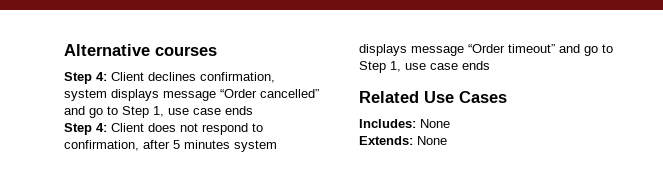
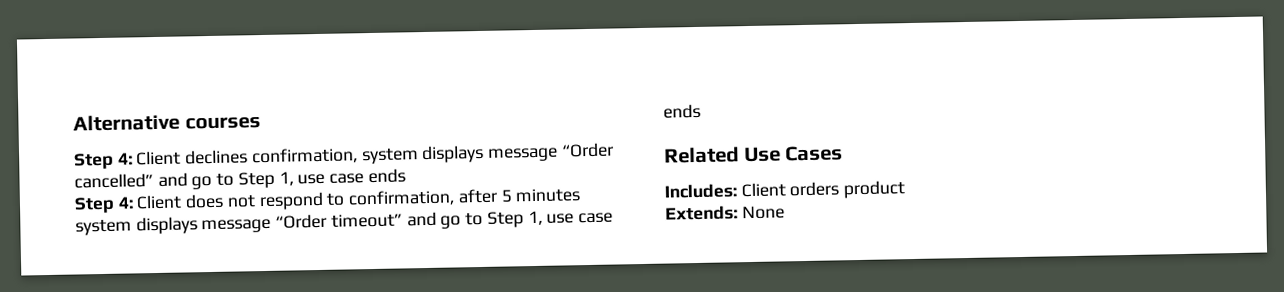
[359,119,450,128] Includes: None -> [664,180,906,199] Includes: Client orders product

